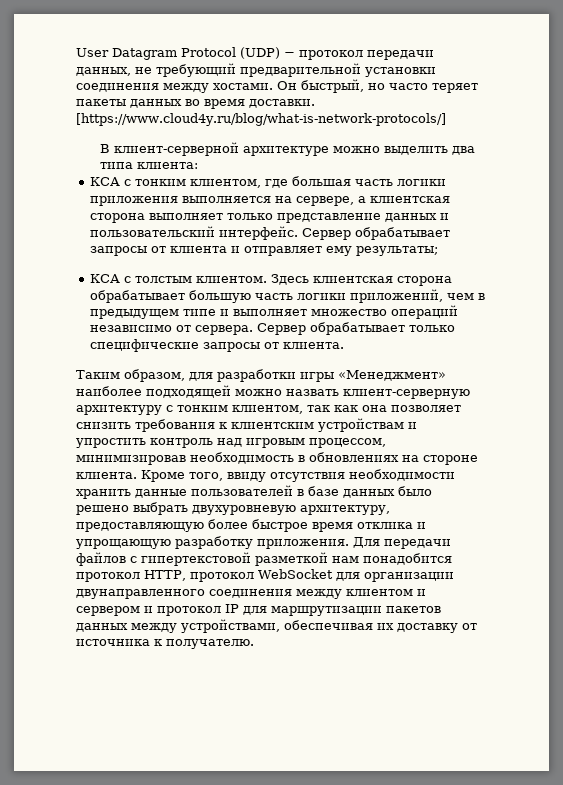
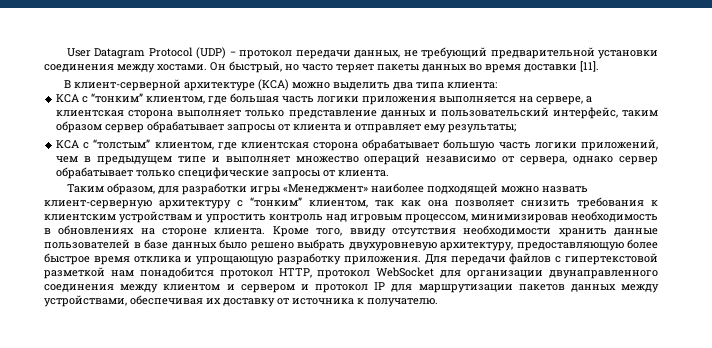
[249,99,315,108] [76,113,446,126] доставки. [https://www.cloud4y.ru/blog/what-is-network-protocols/] -> [524,61,599,72] доставки [11].
(330, 151) none -> [258,79,290,91] (КСА)
[135,179,187,186] тонким -> [91,93,144,103] “тонким”
[219,226,352,240] интерфейс. Сервер -> [552,107,659,119] [56,121,145,133] интерфейс, таким образом сервер
[135,274,310,285] толстым клиентом. Здесь -> [93,139,237,150] “толстым” клиентом, где
[195,323,307,335] сервера. Сервер -> [520,156,658,165] сервера, однако сервер
[177,405,228,412] тонким -> [250,197,302,207] “тонким”

